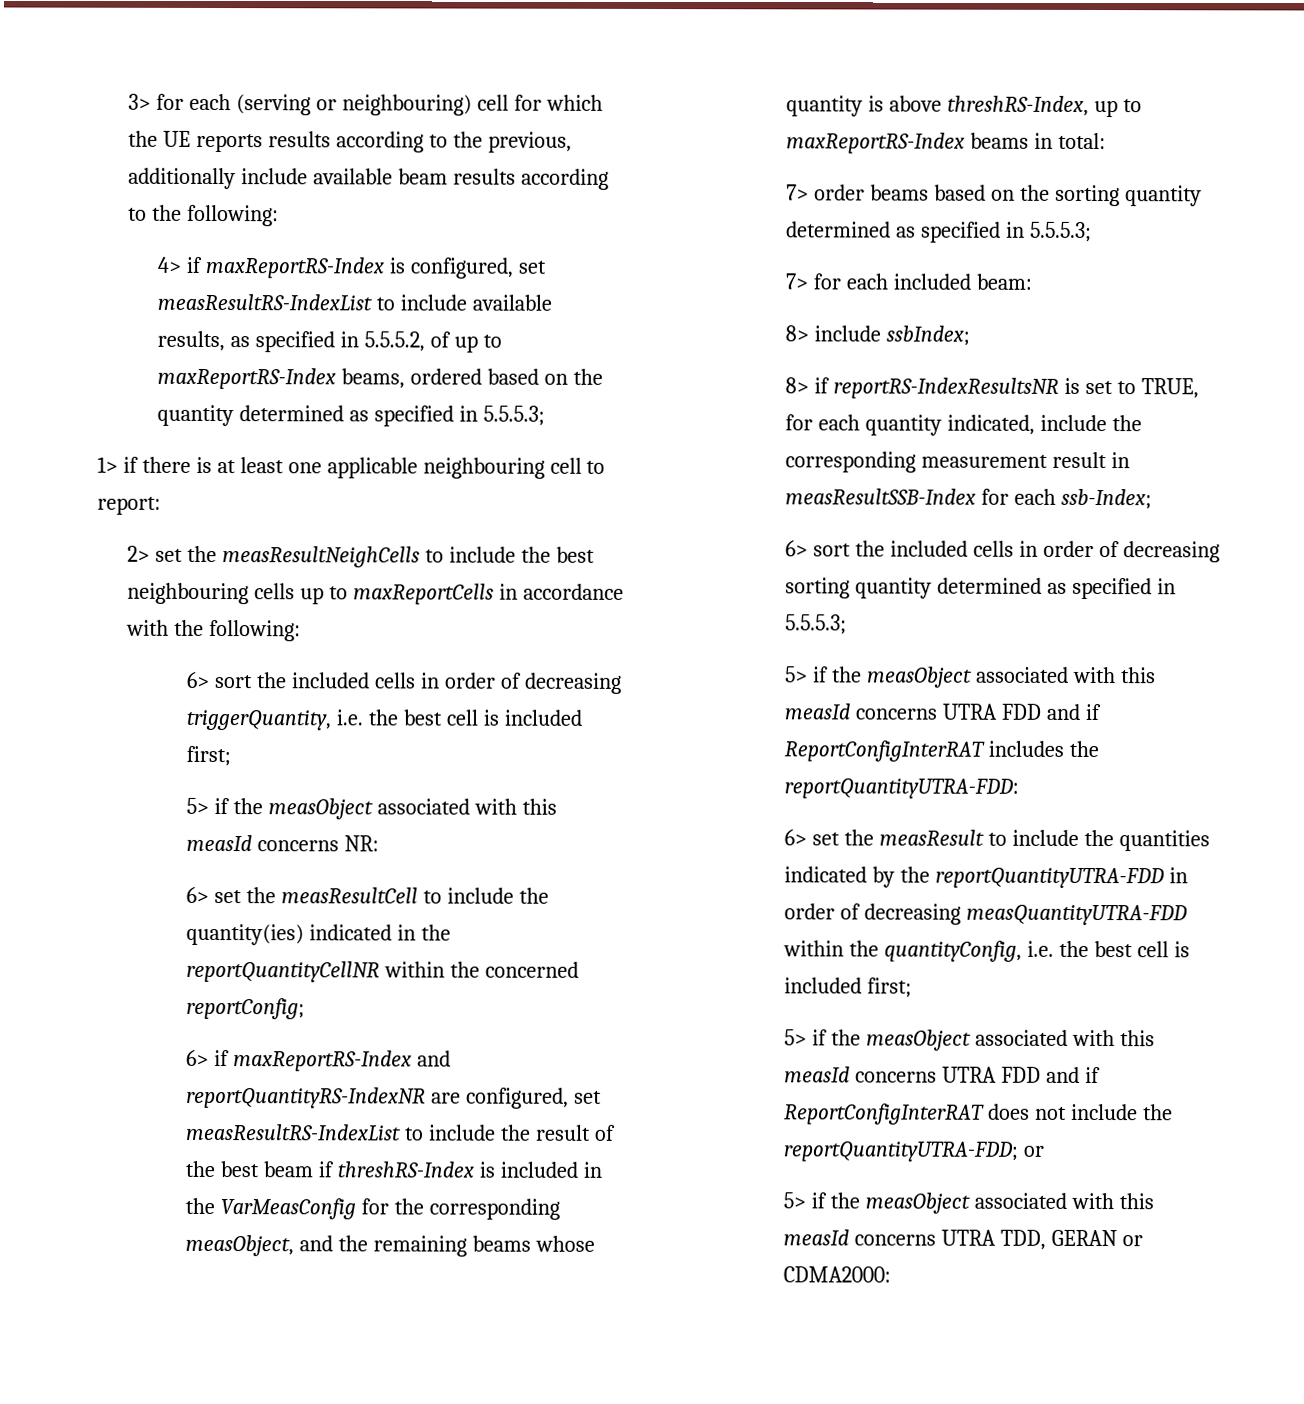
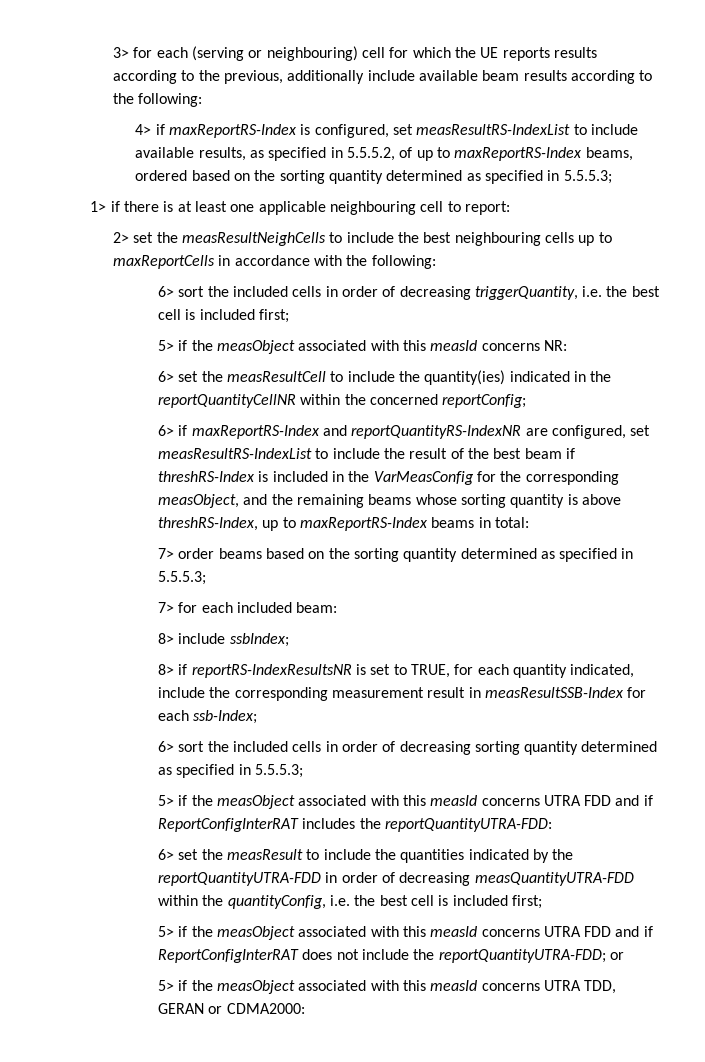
(603, 376) none -> [279,170,325,184] sorting
(596, 1243) none -> [460,494,506,508] sorting

